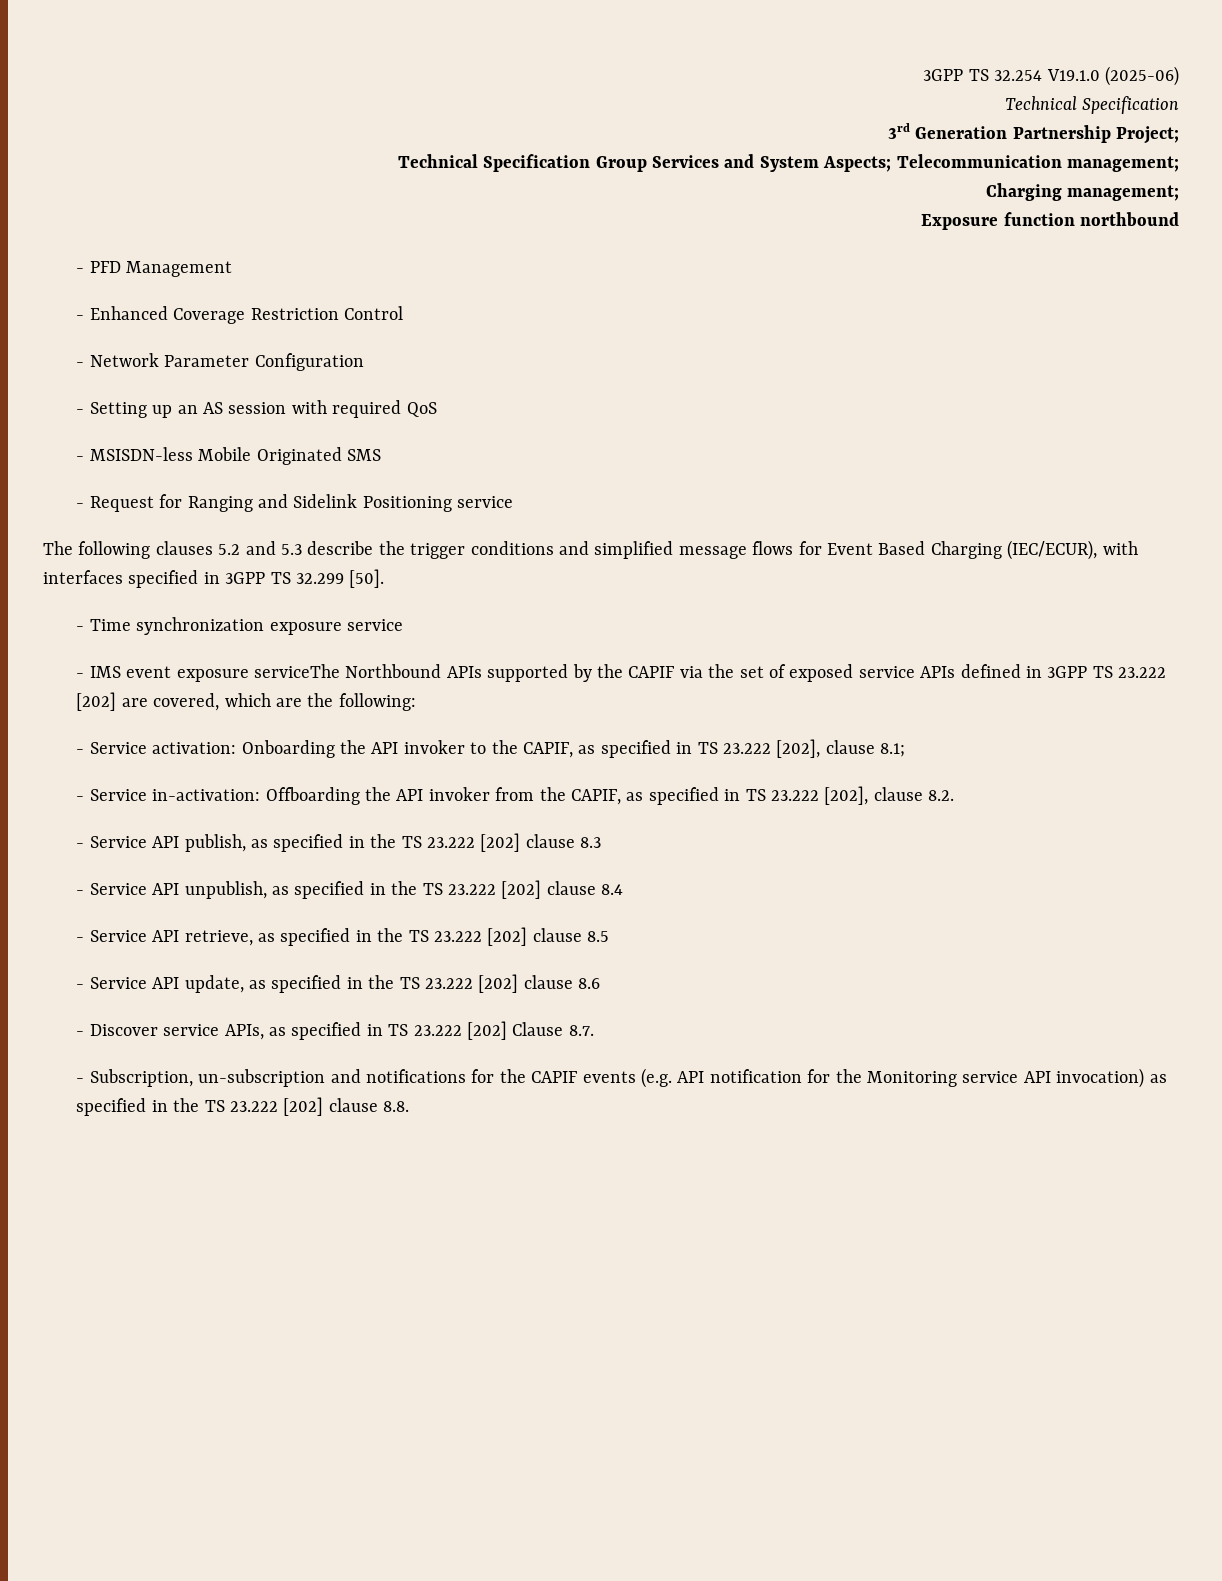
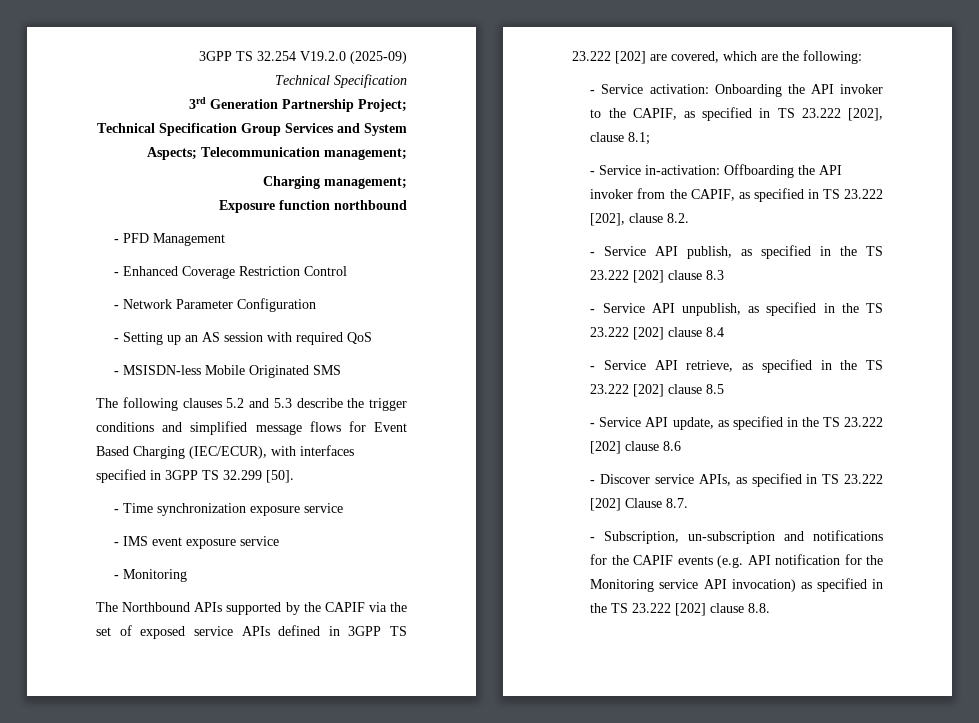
[1046,66,1179,86] V19.1.0 (2025-06) -> [300,51,407,64] V19.2.0 (2025-09)
[76,494,514,512] // - Request for Ranging and Sidelink Positioning service -> (342, 370) none
[254,664,341,678] serviceThe -> [240,536,280,546] [114,569,188,582] [96,602,118,612] service // - Monitoring // The

